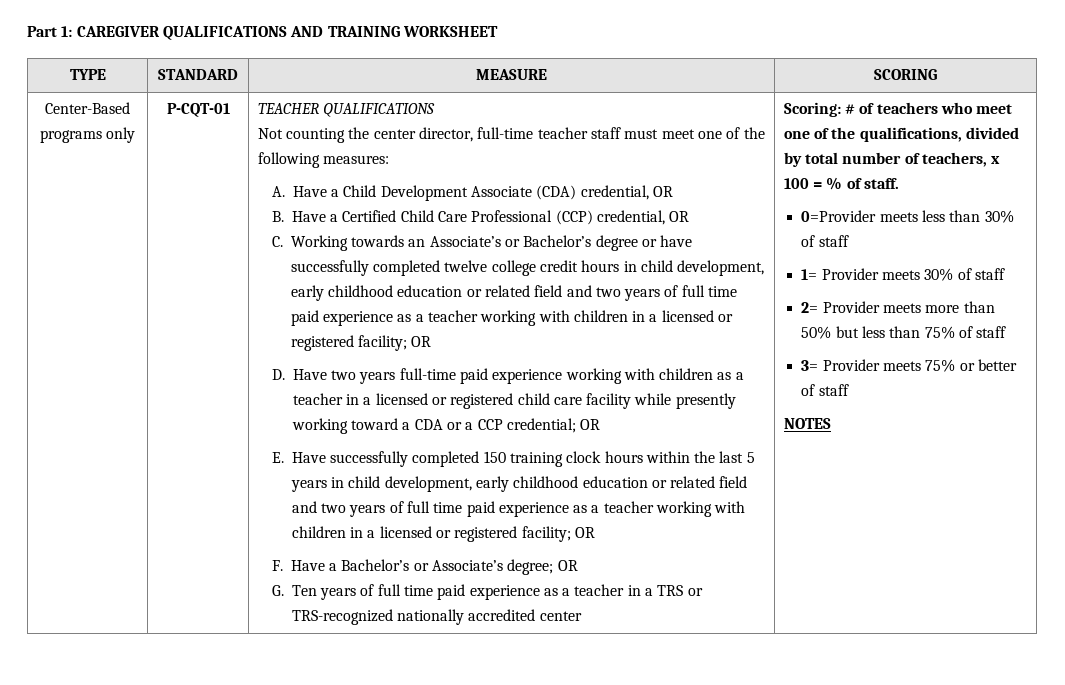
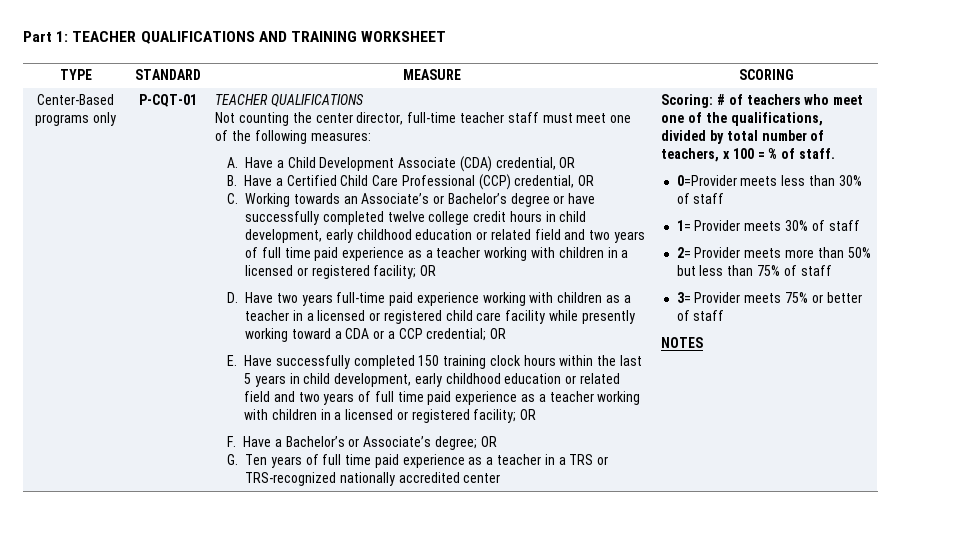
[76,26,160,37] CAREGIVER -> [72,31,137,42] TEACHER

